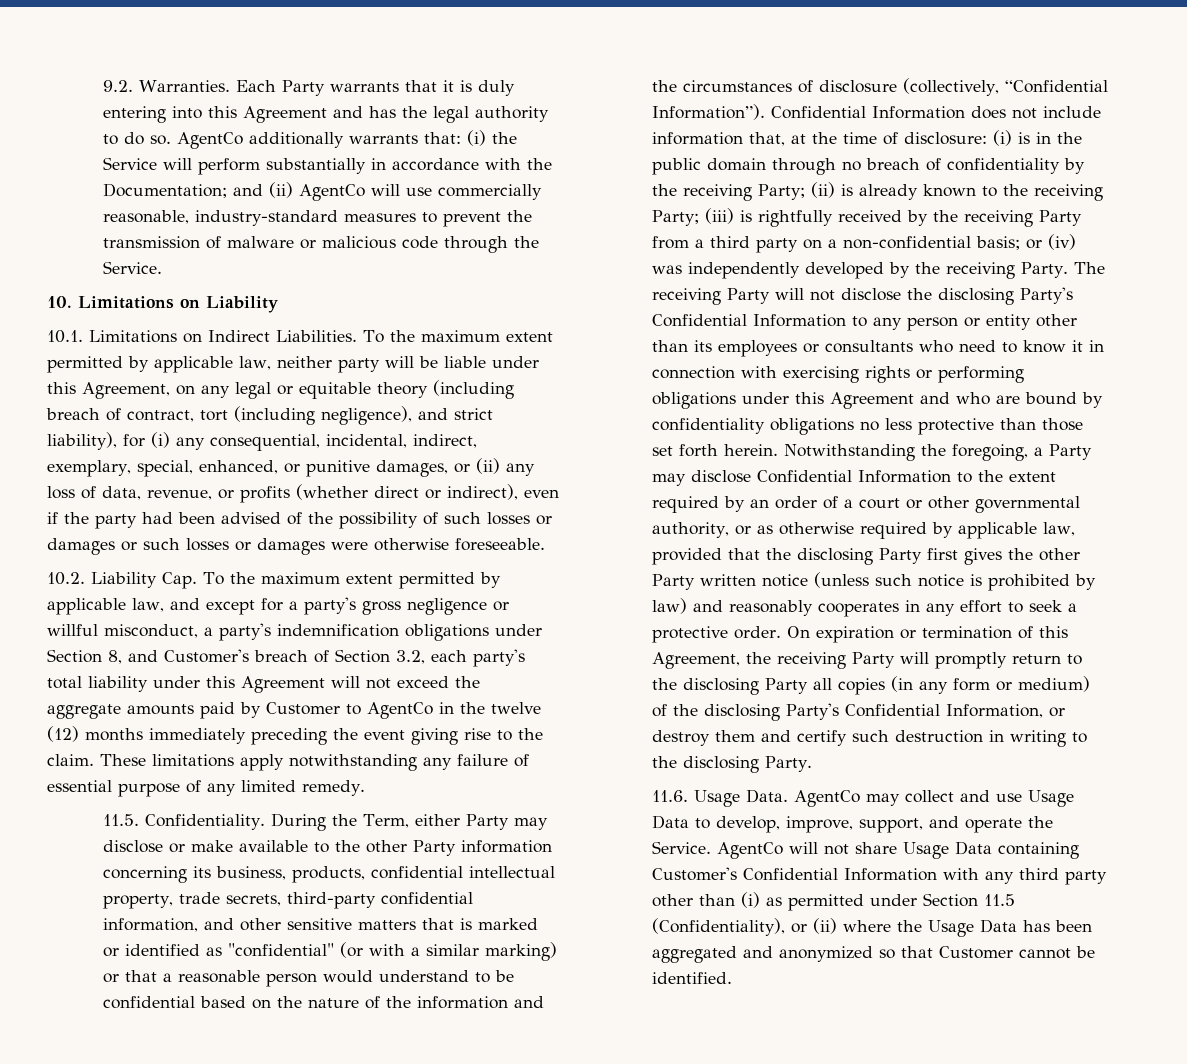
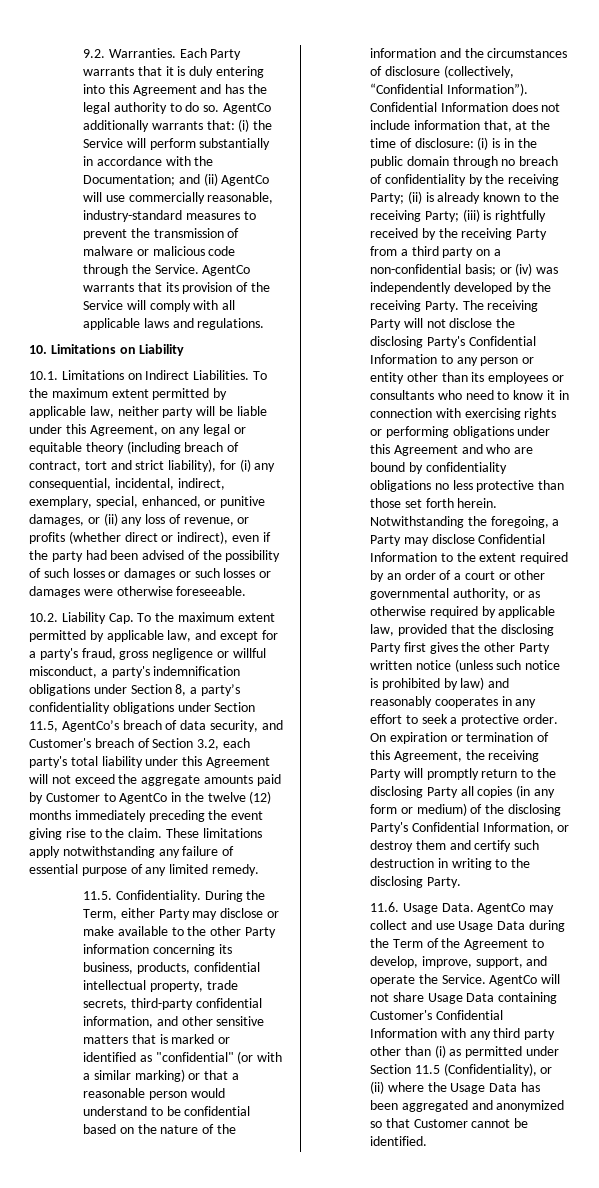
(162, 267) none -> [202,265,251,276] [82,282,270,294] [82,300,236,312] [82,318,265,330] AgentCo warrants that its provision of the Service will comply with all applicable laws and regulations.
[234,406,412,425] (including negligence), -> (107, 465) none
[102,486,141,500] data, -> (181, 519) none
(356, 606) none -> [81,648,116,660] fraud,
(122, 657) none -> [190,684,240,696] [29,702,256,714] [29,720,258,732] a party’s confidentiality obligations under Section 11.5, AgentCo’s breach of data security,
(689, 822) none -> [528,920,565,932] [369,938,529,950] during the Term of the Agreement

